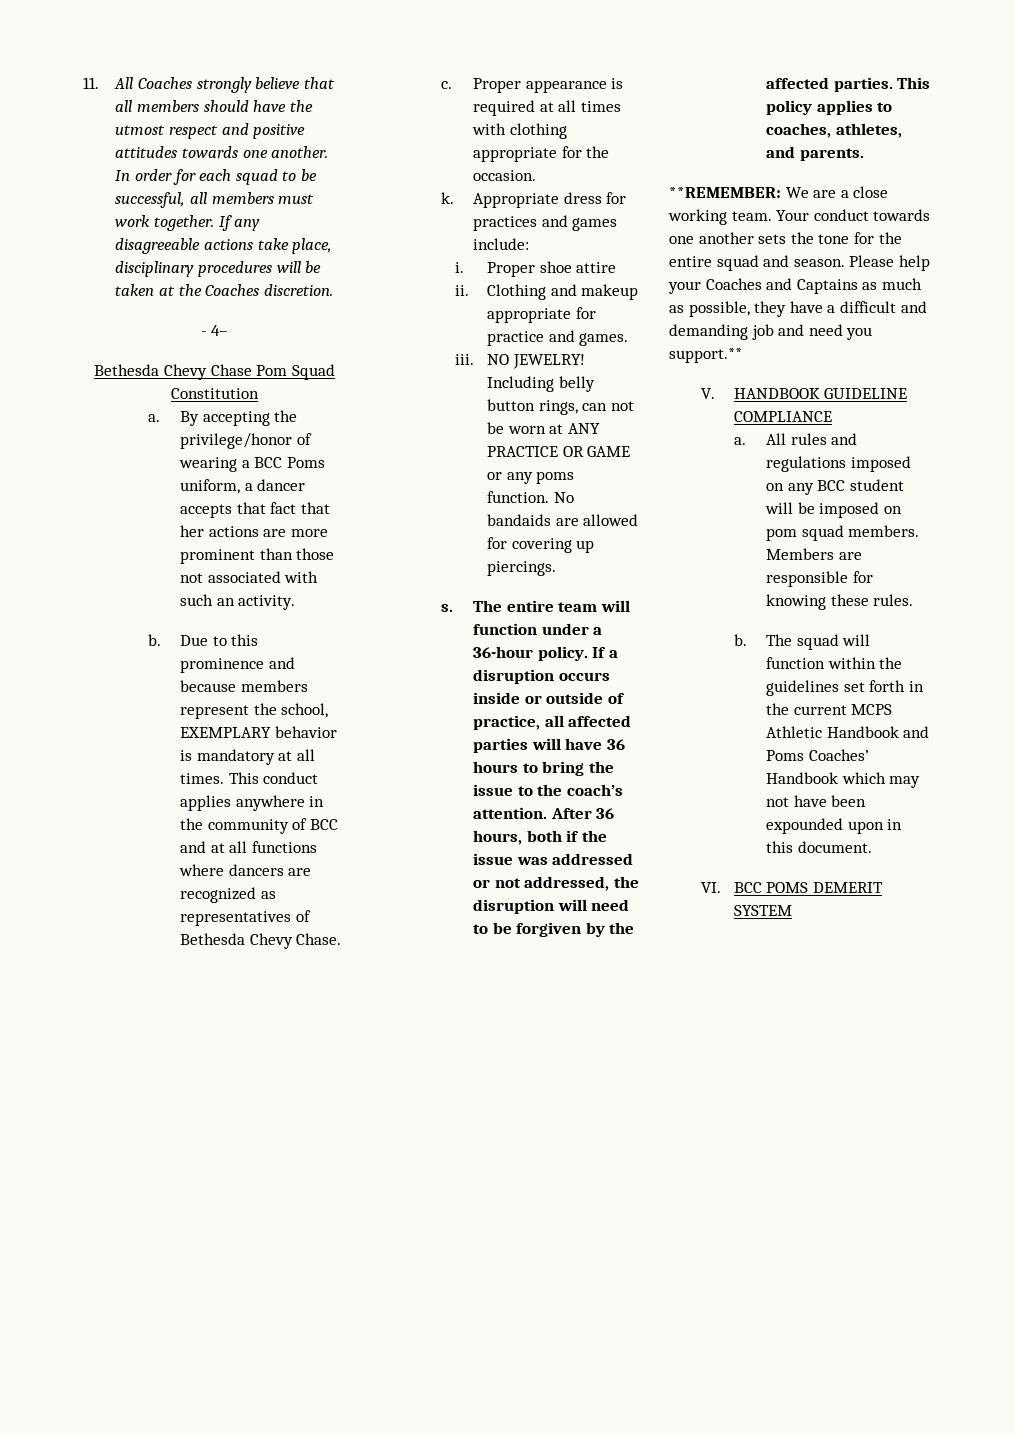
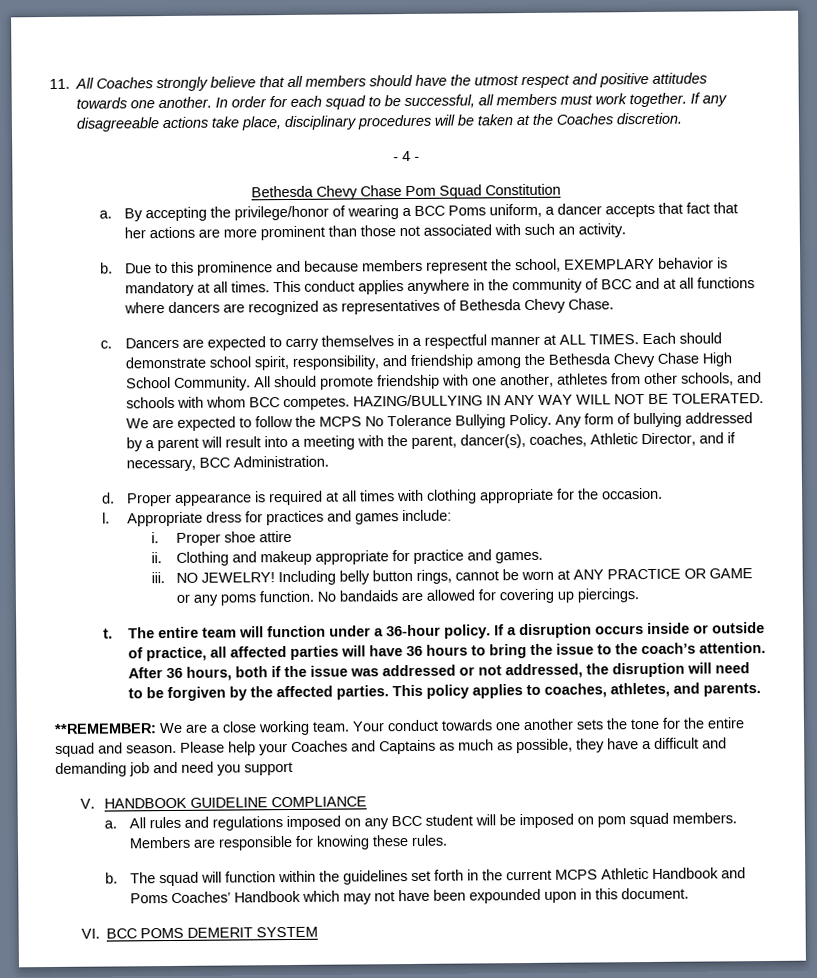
[211,325,229,336] 4– -> [401,150,420,162] 4 -
(452, 85) none -> [124,332,722,351] [124,352,732,371] [125,372,762,391] [125,393,764,411] [125,412,753,431] [125,432,736,452] [125,455,329,472] [102,492,116,504] Dancers are expected to carry themselves in a respectful manner at ALL TIMES. Each should demonstrate school spirit, responsibility, and friendship among the Bethesda Chevy Chase High School Community. All should promote friendship with one another, athletes from other schools, and schools with whom BCC competes. HAZING/BULLYING IN ANY WAY WILL NOT BE TOLERATED. We are expected to follow the MCPS No Tolerance Bullying Policy. Any form of bullying addressed by a parent will result into a meeting with the parent, dancer(s), coaches, Athletic Director, and if necessary, BCC Administration. // d.
[440,192,454,204] k. -> [102,512,111,524] l.
[582,401,635,411] can not -> [454,570,499,581] cannot
[440,604,453,612] s. -> [103,628,114,639] t.
[669,348,742,363] support.** -> [244,761,293,776] support

